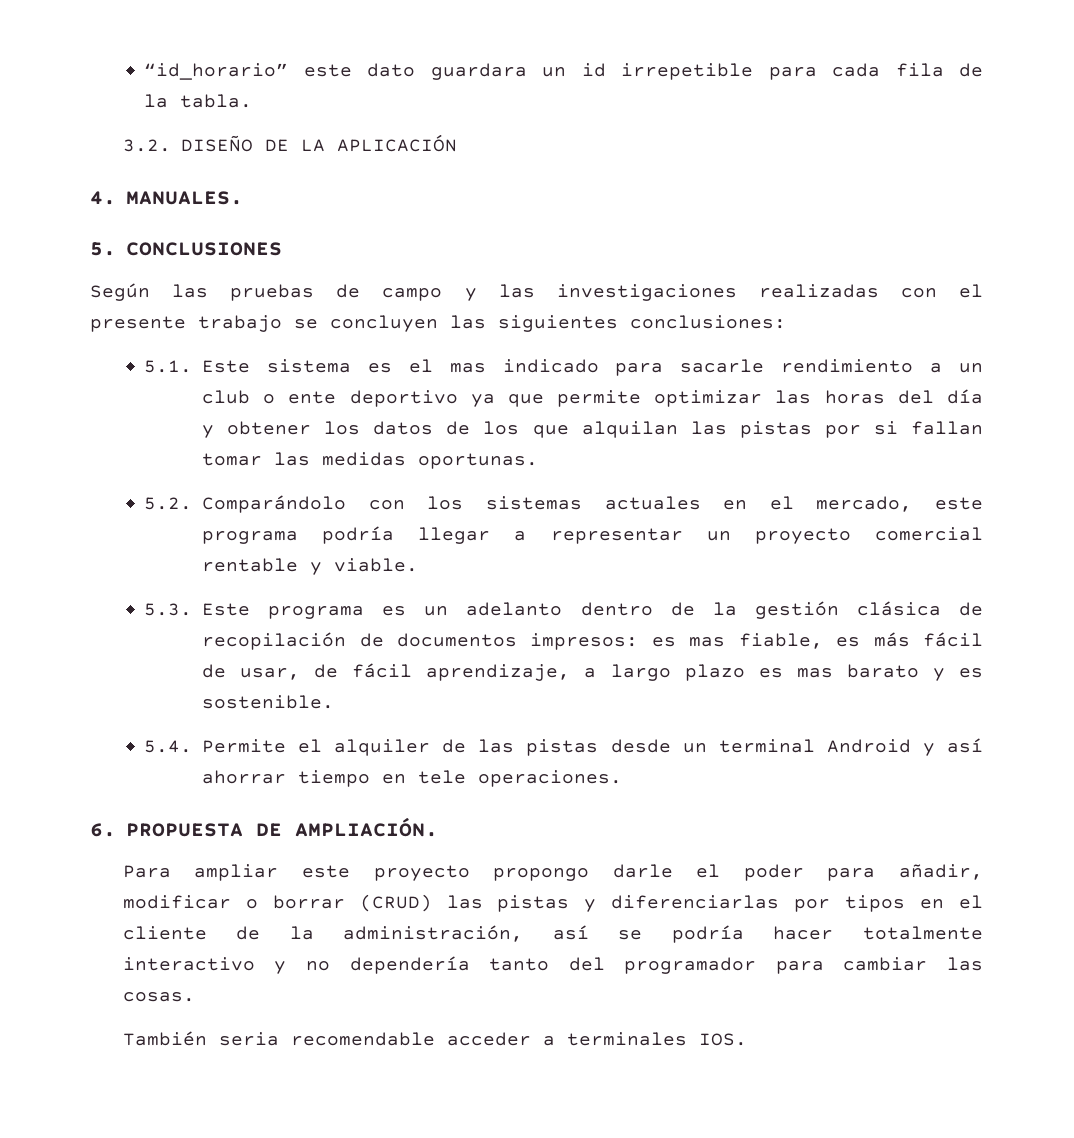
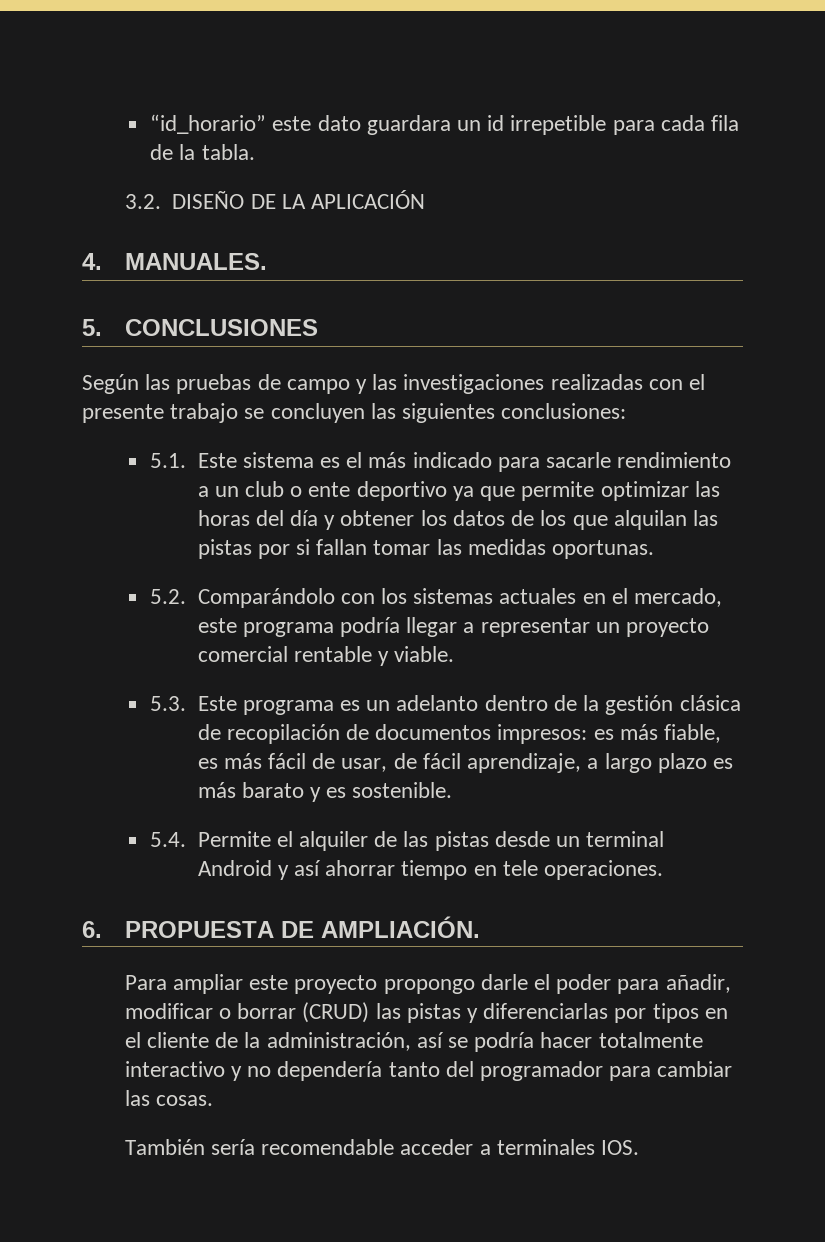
[449,363,486,373] mas -> [368,452,407,468] más
[689,637,726,647] mas -> [619,724,658,740] más
[796,668,833,678] mas -> [197,782,236,798] más
[218,1032,279,1046] seria -> [211,1139,256,1155] sería

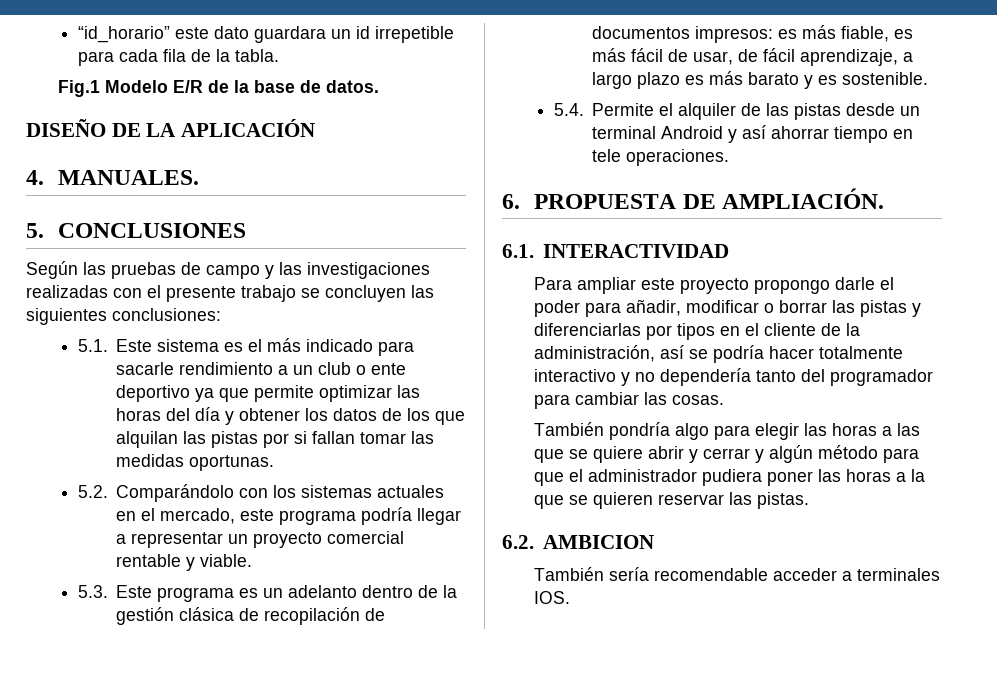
[124,194,161,209] 3.2. -> [58,80,380,97] Fig.1 Modelo E/R de la base de datos. //
(480, 927) none -> [502,244,729,258] // 6.1. INTERACTIVIDAD
[302,1002,370,1023] (CRUD) -> (828, 306) none
(214, 1100) none -> [534,422,921,440] [534,445,920,463] [534,469,926,486] [534,492,810,509] [502,535,654,549] // También pondría algo para elegir las horas a las que se quiere abrir y cerrar y algún método para que el administrador pudiera poner las horas a la que se quieren reservar las pistas. // 6.2. AMBICION

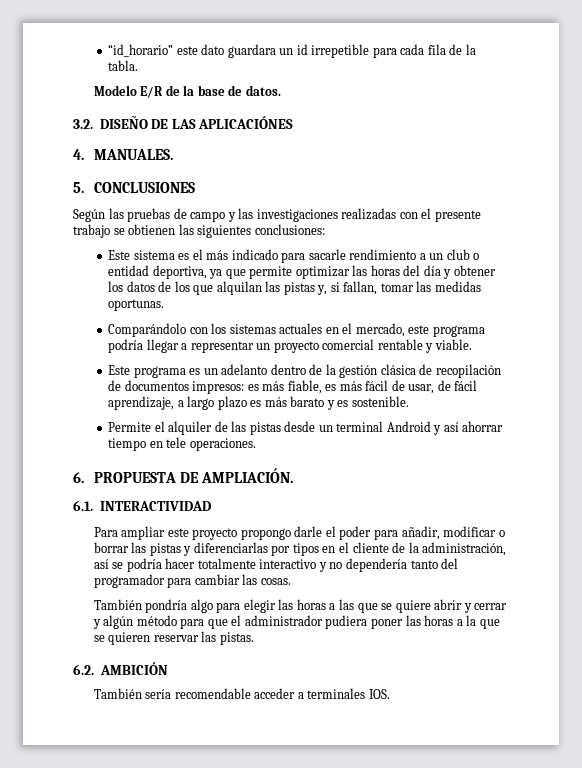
[58,80,101,97] Fig.1 -> (139, 65) none
(380, 86) none -> [73,119,93,129] 3.2.
[146,119,316,137] LA APLICACIÓN -> [171,116,294,129] LAS APLICACIÓNES
[325,285,406,302] concluyen -> [128,224,176,235] obtienen
[77,339,108,352] 5.1. -> (325, 229) none
[371,363,407,375] [116,385,191,402] ente deportivo -> [108,265,207,279] entidad deportiva,
[263,431,356,448] por si fallan -> [317,281,378,295] y, si fallan,
[77,485,108,498] 5.2. -> (165, 305) none
[77,585,108,598] 5.3. -> (472, 344) none
[553,103,584,116] 5.4. -> (409, 401) none
[542,535,654,549] AMBICION -> [99,662,168,675] AMBICIÓN

